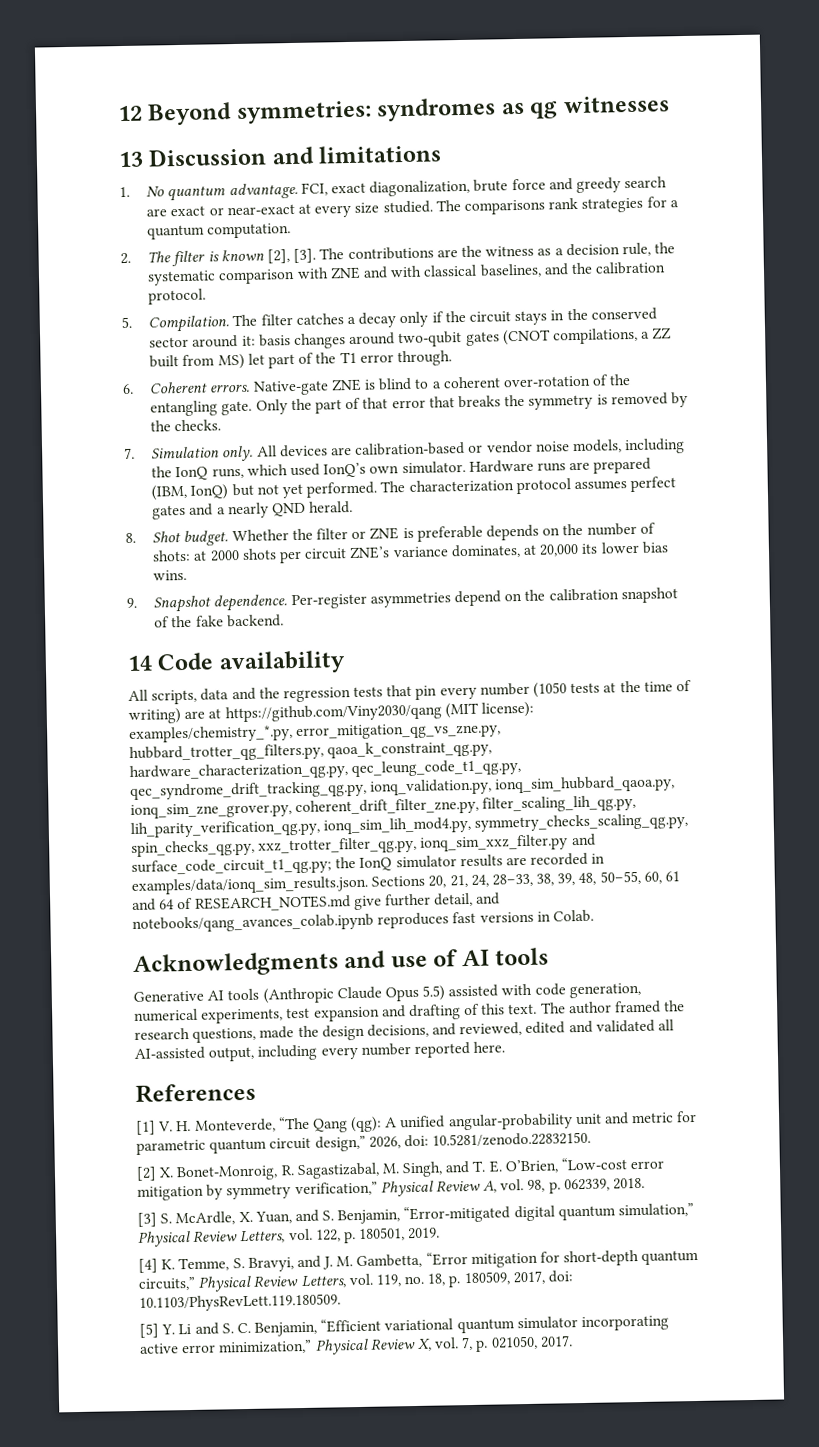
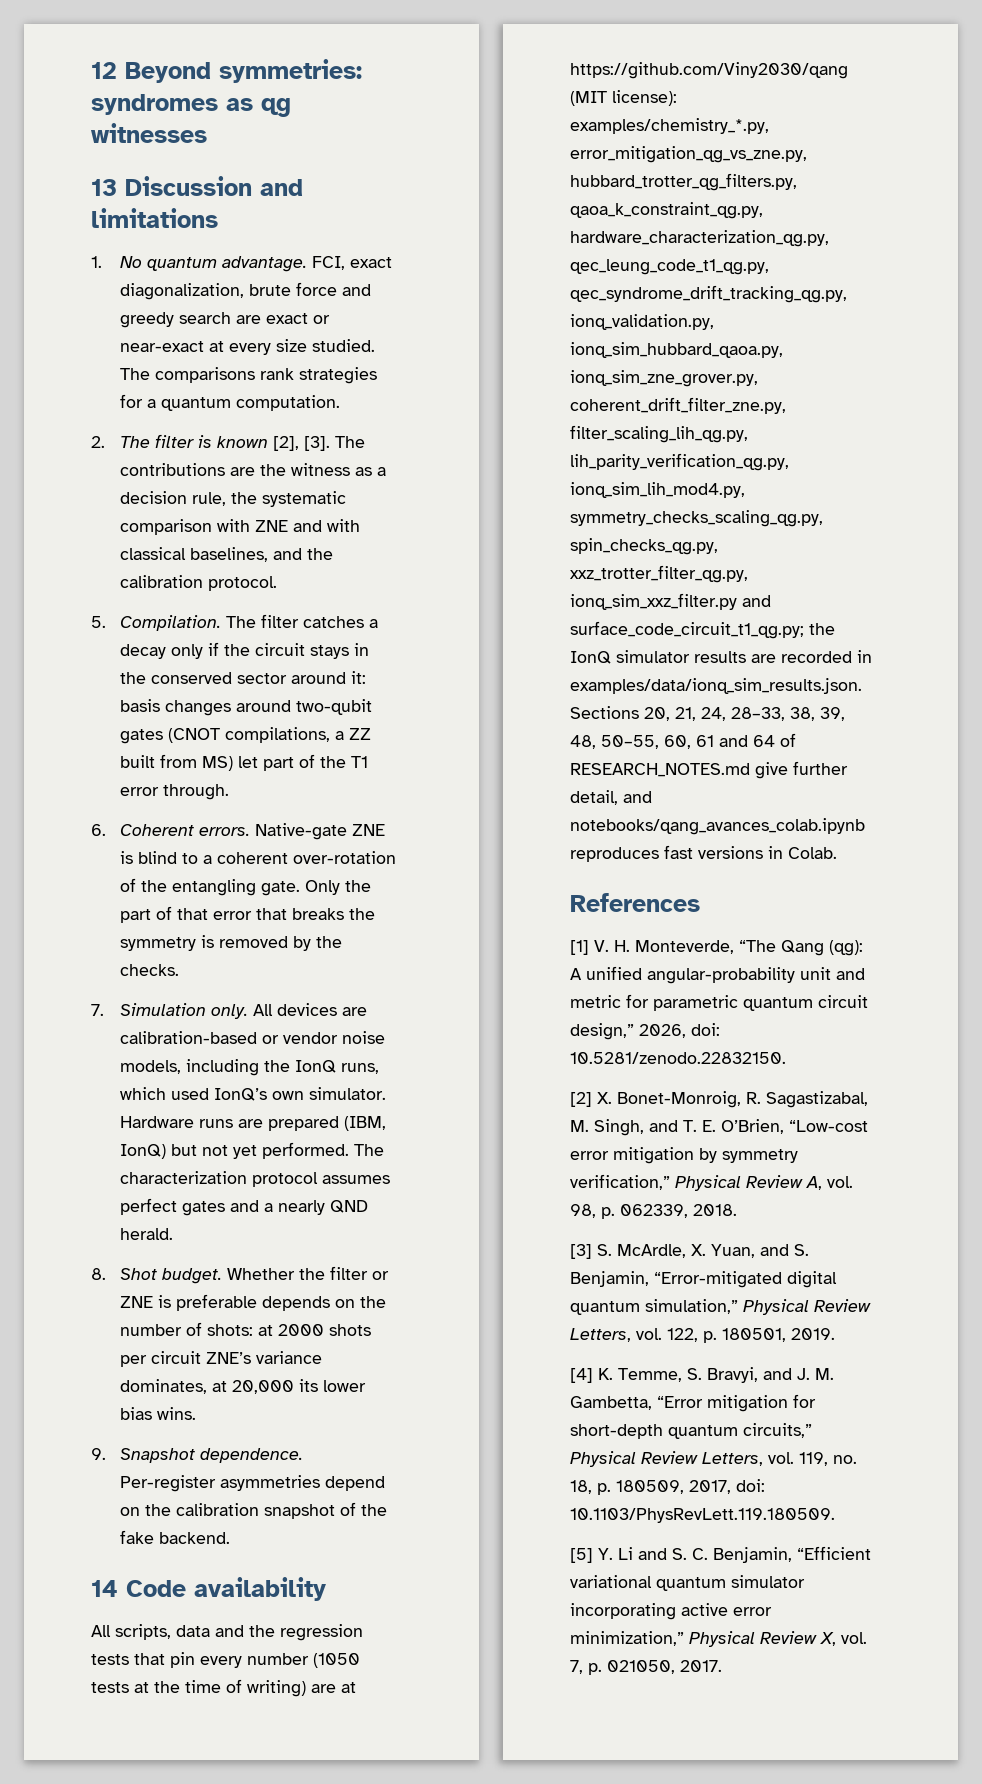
[133,947,550,977] [133,982,641,1004] [134,1000,686,1024] [134,1019,675,1043] [134,1041,506,1062] // Acknowledgments and use of AI tools // Generative AI tools (Anthropic Claude Opus 5.5) assisted with code generation, numerical experiments, test expansion and drafting of this text. The author framed the research questions, made the design decisions, and reviewed, edited and validated all AI-assisted output, including every number reported here. -> (837, 853) none

